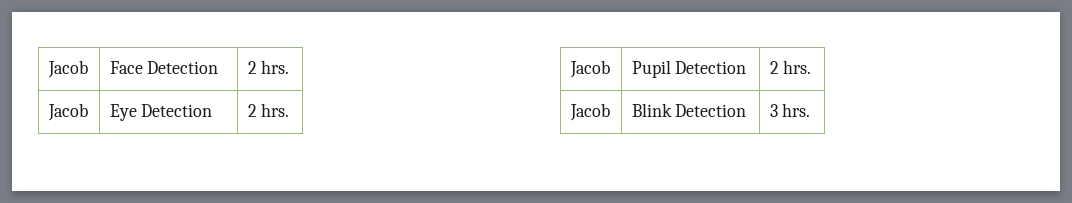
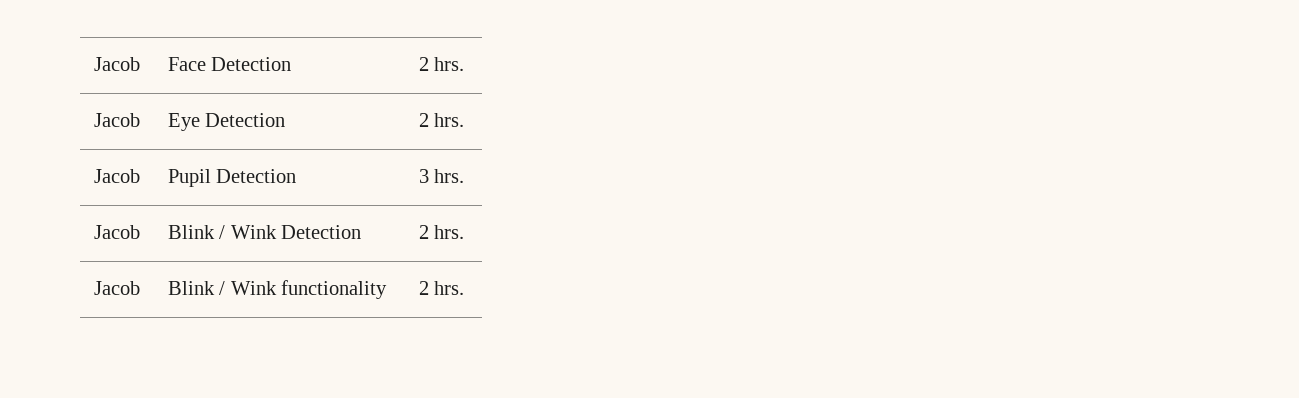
(747, 67) none -> [418,169,465,183] [93,225,140,239] [167,225,362,239] | 3 hrs. // Jacob | Blink / Wink Detection
[675,104,747,117] [769,104,778,117] Detection | 3 -> [219,280,388,299] [418,281,429,295] / Wink functionality | 2

